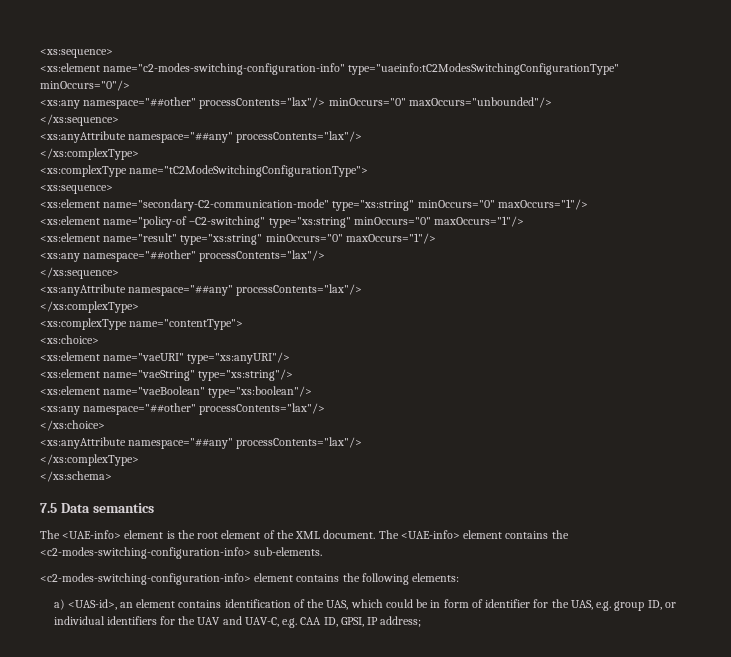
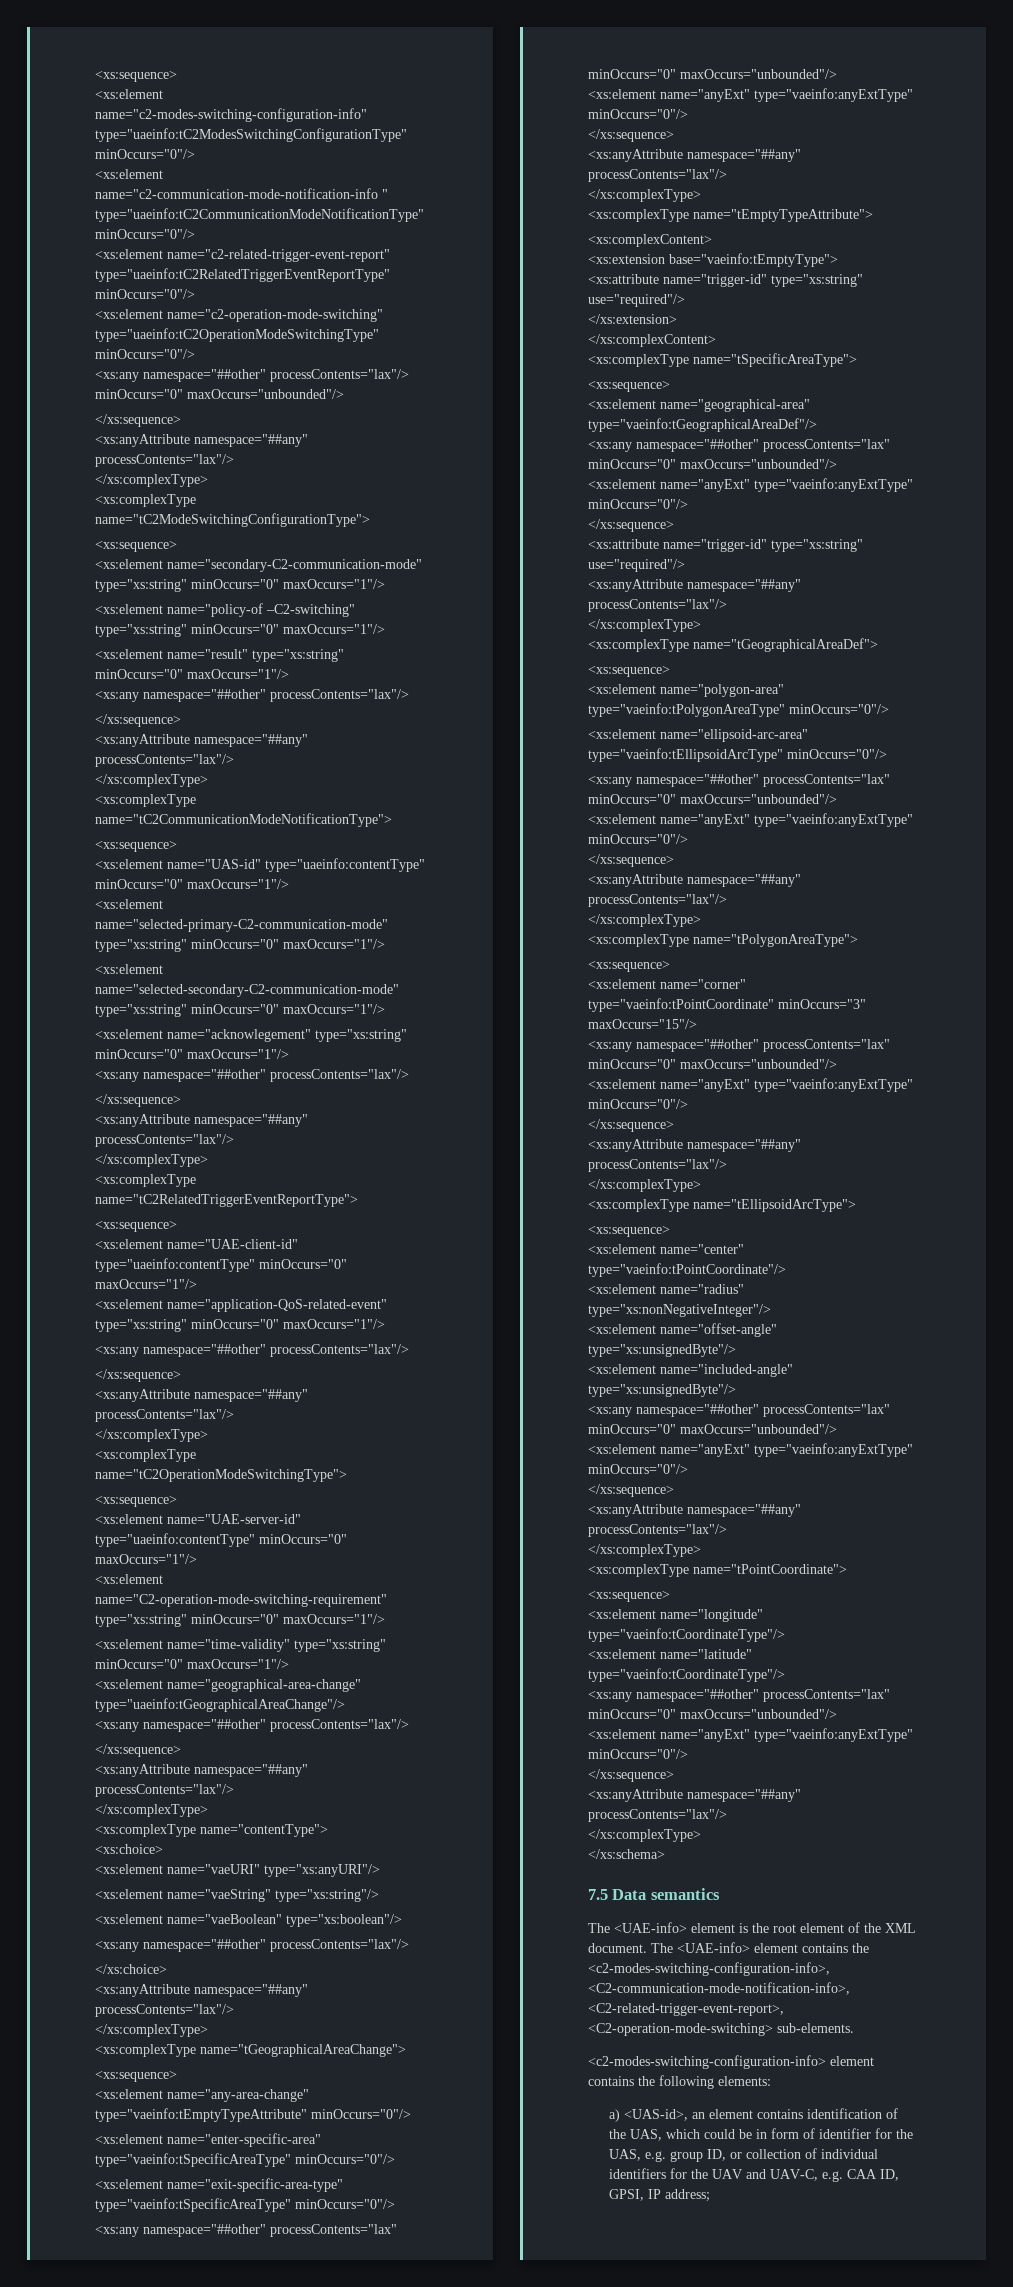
(130, 85) none -> [95,169,163,179] [95,188,388,199] [95,208,424,222] [95,229,195,239] [95,249,390,262] [95,268,390,282] [95,289,195,299] [95,309,383,322] [95,328,379,342] [95,349,195,359] // <xs:element name="c2-communication-mode-notification-info " type="uaeinfo:tC2CommunicationModeNotificationType" minOccurs="0"/> // <xs:element name="c2-related-trigger-event-report" type="uaeinfo:tC2RelatedTriggerEventReportType" minOccurs="0"/> // <xs:element name="c2-operation-mode-switching" type="uaeinfo:tC2OperationModeSwitchingType" minOccurs="0"/>
(139, 307) none -> [95,794,196,807] [95,813,392,827] [95,840,177,852] [95,858,425,872] [95,879,289,889] [95,899,163,909] [95,919,388,932] [95,939,385,952] [95,964,163,974] [95,984,399,997] [95,1004,385,1017] [95,1029,407,1042] [95,1049,289,1059] [95,1069,409,1082] [95,1094,181,1107] [95,1114,308,1127] [95,1134,234,1147] [95,1154,208,1167] [95,1174,196,1187] [95,1194,358,1207] [95,1220,177,1232] [95,1239,298,1249] [95,1258,347,1272] [95,1279,197,1289] [95,1299,387,1312] [95,1319,385,1332] [95,1344,409,1357] [95,1369,181,1382] [95,1389,308,1402] [95,1409,234,1422] [95,1429,208,1442] [95,1449,196,1462] [95,1469,347,1482] [95,1495,177,1507] [95,1514,301,1524] [95,1533,347,1547] [95,1554,197,1564] [95,1574,163,1584] [95,1594,387,1607] [95,1614,385,1627] [95,1639,386,1652] [95,1659,289,1669] [95,1679,361,1692] [95,1698,345,1712] [95,1719,409,1732] [95,1744,181,1757] [95,1764,308,1777] [95,1784,234,1797] [95,1804,208,1817] // <xs:complexType name="tC2CommunicationModeNotificationType"> // <xs:sequence> // <xs:element name="UAS-id" type="uaeinfo:contentType" minOccurs="0" maxOccurs="1"/> // <xs:element name="selected-primary-C2-communication-mode" type="xs:string" minOccurs="0" maxOccurs="1"/> // <xs:element name="selected-secondary-C2-communication-mode" type="xs:string" minOccurs="0" maxOccurs="1"/> // <xs:element name="acknowlegement" type="xs:string" minOccurs="0" maxOccurs="1"/> // <xs:any namespace="##other" processContents="lax"/> // </xs:sequence> // <xs:anyAttribute namespace="##any" processContents="lax"/> // </xs:complexType> // <xs:complexType name="tC2RelatedTriggerEventReportType"> // <xs:sequence> // <xs:element name="UAE-client-id" type="uaeinfo:contentType" minOccurs="0" maxOccurs="1"/> // <xs:element name="application-QoS-related-event" type="xs:string" minOccurs="0" maxOccurs="1"/> // <xs:any namespace="##other" processContents="lax"/> // </xs:sequence> // <xs:anyAttribute namespace="##any" processContents="lax"/> // </xs:complexType> // <xs:complexType name="tC2OperationModeSwitchingType"> // <xs:sequence> // <xs:element name="UAE-server-id" type="uaeinfo:contentType" minOccurs="0" maxOccurs="1"/> // <xs:element name="C2-operation-mode-switching-requirement" type="xs:string" minOccurs="0" maxOccurs="1"/> // <xs:element name="time-validity" type="xs:string" minOccurs="0" maxOccurs="1"/> // <xs:element name="geographical-area-change" type="uaeinfo:tGeographicalAreaChange"/> // <xs:any namespace="##other" processContents="lax"/> // </xs:sequence> // <xs:anyAttribute namespace="##any" processContents="lax"/> // </xs:complexType>
(139, 460) none -> [95,2044,406,2057] [95,2070,177,2082] [95,2089,309,2102] [95,2108,411,2122] [95,2133,321,2147] [95,2153,395,2167] [95,2178,343,2192] [95,2198,395,2212] [95,2224,397,2237] [588,69,837,79] [588,88,913,102] [588,109,688,119] [588,129,674,142] [588,149,801,162] [588,169,727,182] [588,189,701,202] [588,209,873,222] [588,234,712,247] [588,253,838,267] [588,274,863,287] [588,294,685,307] [588,314,677,324] [588,334,716,347] [588,353,857,367] [588,380,670,392] [588,399,810,412] [588,418,817,432] [588,439,890,452] [588,459,837,469] [588,478,913,492] [588,499,688,509] [588,519,674,532] [588,539,863,552] [588,559,685,572] [588,579,801,592] [588,599,727,612] [588,619,701,632] [588,638,878,652] [588,665,670,677] [588,684,784,697] [588,703,889,717] [588,729,808,742] [588,748,887,762] [588,774,890,787] [588,794,837,804] [588,813,913,827] [588,834,688,844] [588,854,674,867] [588,874,801,887] [588,894,727,907] [588,914,701,927] [588,934,858,947] [588,960,670,972] [588,979,746,989] [588,998,866,1012] [588,1019,697,1029] [588,1039,890,1052] [588,1059,837,1069] [588,1078,913,1092] [588,1099,688,1109] [588,1119,674,1132] [588,1139,801,1152] [588,1159,727,1172] [588,1179,701,1192] [588,1199,856,1212] [588,1225,670,1237] [588,1244,744,1254] [588,1263,786,1277] [588,1284,744,1294] [588,1304,771,1317] [588,1323,777,1337] [588,1344,736,1357] [588,1364,793,1377] [588,1384,736,1397] [588,1404,890,1417] [588,1424,837,1434] [588,1443,913,1457] [588,1464,688,1474] [588,1484,674,1497] [588,1504,801,1517] [588,1524,727,1537] [588,1544,701,1557] [588,1564,847,1577] [588,1590,670,1602] [588,1609,763,1622] [588,1628,785,1642] [588,1649,752,1659] [588,1668,785,1682] [588,1689,890,1702] [588,1709,837,1719] [588,1728,913,1742] [588,1749,688,1759] [588,1769,674,1782] [588,1789,801,1802] [588,1809,727,1822] [588,1829,701,1842] // <xs:complexType name="tGeographicalAreaChange"> // <xs:sequence> // <xs:element name="any-area-change" type="vaeinfo:tEmptyTypeAttribute" minOccurs="0"/> // <xs:element name="enter-specific-area" type="vaeinfo:tSpecificAreaType" minOccurs="0"/> // <xs:element name="exit-specific-area-type" type="vaeinfo:tSpecificAreaType" minOccurs="0"/> // <xs:any namespace="##other" processContents="lax" minOccurs="0" maxOccurs="unbounded"/> // <xs:element name="anyExt" type="vaeinfo:anyExtType" minOccurs="0"/> // </xs:sequence> // <xs:anyAttribute namespace="##any" processContents="lax"/> // </xs:complexType> // <xs:complexType name="tEmptyTypeAttribute"> // <xs:complexContent> // <xs:extension base="vaeinfo:tEmptyType"> // <xs:attribute name="trigger-id" type="xs:string" use="required"/> // </xs:extension> // </xs:complexContent> // <xs:complexType name="tSpecificAreaType"> // <xs:sequence> // <xs:element name="geographical-area" type="vaeinfo:tGeographicalAreaDef"/> // <xs:any namespace="##other" processContents="lax" minOccurs="0" maxOccurs="unbounded"/> // <xs:element name="anyExt" type="vaeinfo:anyExtType" minOccurs="0"/> // </xs:sequence> // <xs:attribute name="trigger-id" type="xs:string" use="required"/> // <xs:anyAttribute namespace="##any" processContents="lax"/> // </xs:complexType> // <xs:complexType name="tGeographicalAreaDef"> // <xs:sequence> // <xs:element name="polygon-area" type="vaeinfo:tPolygonAreaType" minOccurs="0"/> // <xs:element name="ellipsoid-arc-area" type="vaeinfo:tEllipsoidArcType" minOccurs="0"/> // <xs:any namespace="##other" processContents="lax" minOccurs="0" maxOccurs="unbounded"/> // <xs:element name="anyExt" type="vaeinfo:anyExtType" minOccurs="0"/> // </xs:sequence> // <xs:anyAttribute namespace="##any" processContents="lax"/> // </xs:complexType> // <xs:complexType name="tPolygonAreaType"> // <xs:sequence> // <xs:element name="corner" type="vaeinfo:tPointCoordinate" minOccurs="3" maxOccurs="15"/> // <xs:any namespace="##other" processContents="lax" minOccurs="0" maxOccurs="unbounded"/> // <xs:element name="anyExt" type="vaeinfo:anyExtType" minOccurs="0"/> // </xs:sequence> // <xs:anyAttribute namespace="##any" processContents="lax"/> // </xs:complexType> // <xs:complexType name="tEllipsoidArcType"> // <xs:sequence> // <xs:element name="center" type="vaeinfo:tPointCoordinate"/> // <xs:element name="radius" type="xs:nonNegativeInteger"/> // <xs:element name="offset-angle" type="xs:unsignedByte"/> // <xs:element name="included-angle" type="xs:unsignedByte"/> // <xs:any namespace="##other" processContents="lax" minOccurs="0" maxOccurs="unbounded"/> // <xs:element name="anyExt" type="vaeinfo:anyExtType" minOccurs="0"/> // </xs:sequence> // <xs:anyAttribute namespace="##any" processContents="lax"/> // </xs:complexType> // <xs:complexType name="tPointCoordinate"> // <xs:sequence> // <xs:element name="longitude" type="vaeinfo:tCoordinateType"/> // <xs:element name="latitude" type="vaeinfo:tCoordinateType"/> // <xs:any namespace="##other" processContents="lax" minOccurs="0" maxOccurs="unbounded"/> // <xs:element name="anyExt" type="vaeinfo:anyExtType" minOccurs="0"/> // </xs:sequence> // <xs:anyAttribute namespace="##any" processContents="lax"/> // </xs:complexType>
[40,547,251,559] <c2-modes-switching-configuration-info> -> [588,1962,830,1976] [588,1982,850,1995] [588,2003,784,2016] [588,2023,773,2036] <c2-modes-switching-configuration-info>, <C2-communication-mode-notification-info>, <C2-related-trigger-event-report>, <C2-operation-mode-switching>
(676, 605) none -> [746,2148,818,2159] collection of

